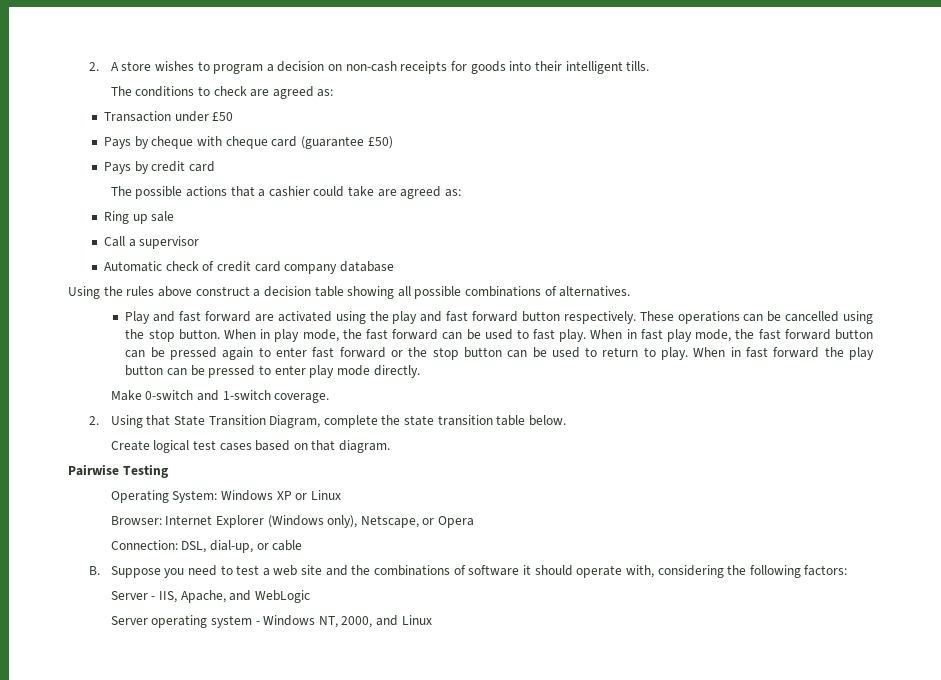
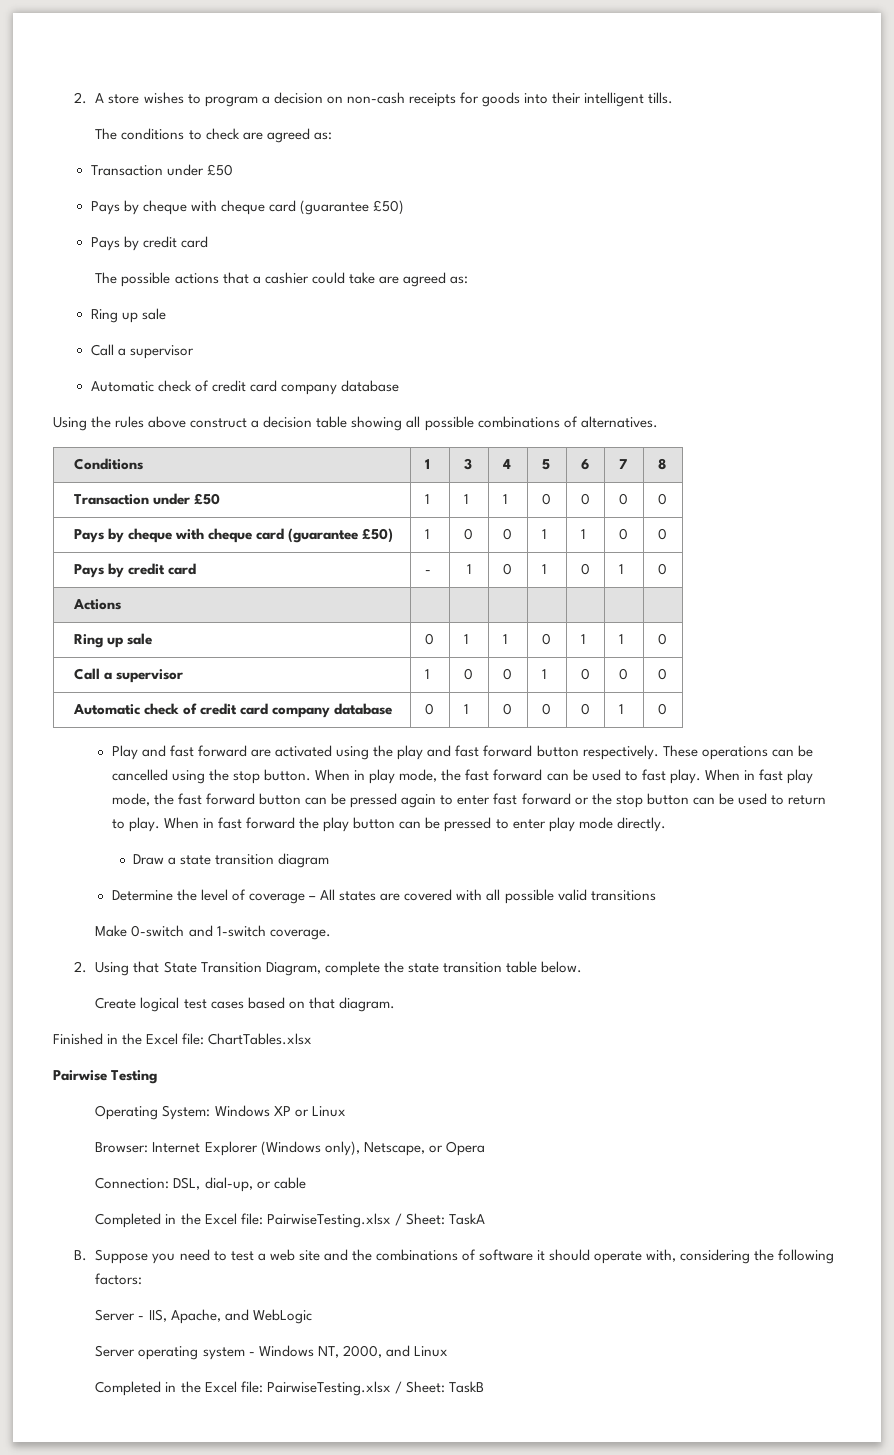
(631, 291) none -> [73,458,143,470] [425,459,431,469] [464,458,473,470] [503,459,512,469] [542,459,551,470] [580,459,589,470] [619,459,628,469] [658,458,667,470] [73,493,220,505] [425,494,431,504] [464,494,470,504] [503,494,509,504] [542,493,552,505] [580,493,590,505] [619,493,629,505] [658,493,668,505] [73,528,394,543] [425,529,431,539] [464,528,474,540] [503,528,513,540] [542,529,548,539] [580,529,586,539] [619,528,629,540] [658,528,668,540] [73,563,196,578] [425,570,432,574] [466,564,472,574] [503,563,513,575] [542,564,548,574] [580,563,590,575] [619,564,625,574] [658,563,668,575] [72,599,121,610] [73,633,152,648] [425,633,435,645] [464,634,470,644] [503,634,509,644] [542,633,552,645] [580,634,586,644] [619,634,625,644] [658,633,668,645] [73,668,183,683] [425,669,431,679] [464,668,474,680] [503,668,513,680] [542,669,548,679] [580,668,590,680] [619,668,629,680] [658,668,668,680] [72,703,393,718] [425,703,435,715] [464,704,470,714] [503,703,513,715] [542,703,552,715] [580,703,590,715] [619,704,625,714] [658,703,668,715] // Conditions | 1 | 3 | 4 | 5 | 6 | 7 | 8 // Transaction under £50 | 1 | 1 | 1 | 0 | 0 | 0 | 0 // Pays by cheque with cheque card (guarantee £50) | 1 | 0 | 0 | 1 | 1 | 0 | 0 // Pays by credit card | - | 1 | 0 | 1 | 0 | 1 | 0 // Actions | | | | | | | // Ring up sale | 0 | 1 | 1 | 0 | 1 | 1 | 0 // Call a supervisor | 1 | 0 | 0 | 1 | 0 | 0 | 0 // Automatic check of credit card company database | 0 | 1 | 0 | 0 | 0 | 1 | 0
(420, 371) none -> [133,853,330,868] [111,889,656,904] // Draw a state transition diagram // Determine the level of coverage – All states are covered with all possible valid transitions
(391, 446) none -> [53,1033,313,1045] // Finished in the Excel file: ChartTables.xlsx
(303, 545) none -> [95,1213,485,1228] // Completed in the Excel file: PairwiseTesting.xlsx / Sheet: TaskA
(432, 620) none -> [95,1381,484,1396] // Completed in the Excel file: PairwiseTesting.xlsx / Sheet: TaskB

